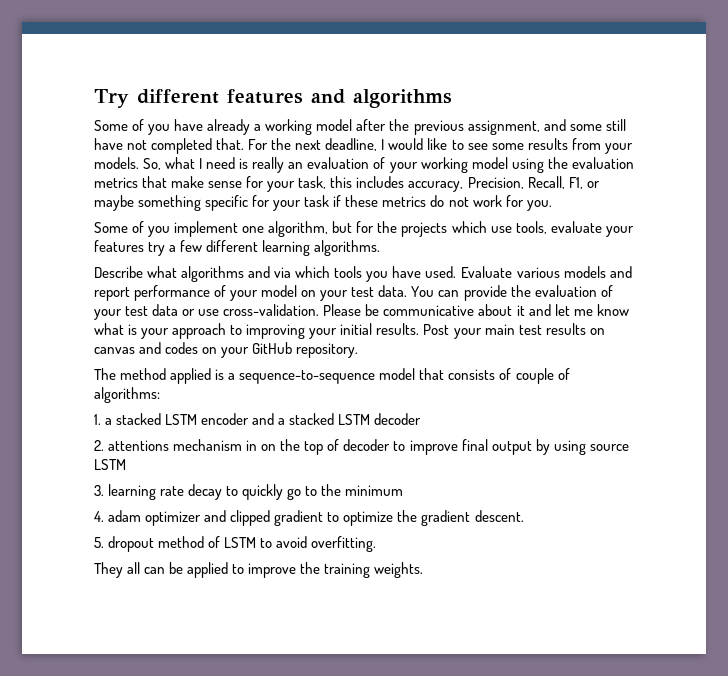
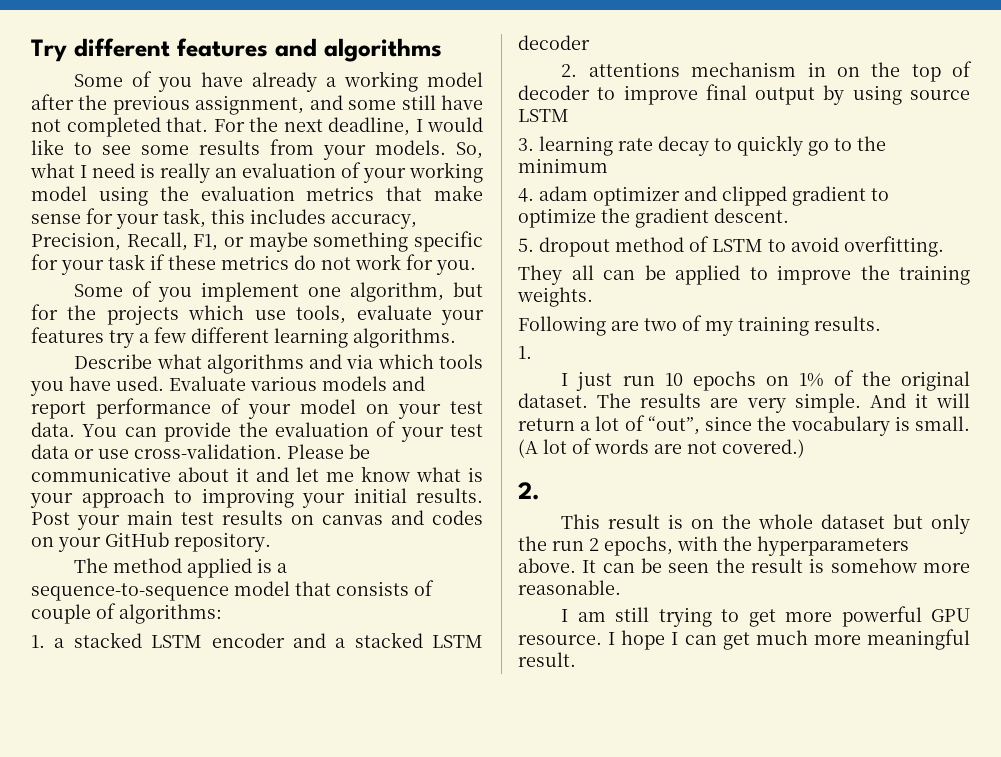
(424, 570) none -> [518,315,881,336] [518,346,532,359] [561,370,970,391] [518,393,970,413] [518,415,970,436] [518,438,805,458] [518,482,540,500] [561,514,970,534] [518,536,909,556] [518,558,970,573] [518,580,621,595] [561,606,970,627] [518,629,970,650] [518,652,576,667] // Following are two of my training results. // 1. // I just run 10 epochs on 1% of the original dataset. The results are very simple. And it will return a lot of “out”, since the vocabulary is small. (A lot of words are not covered.) // 2. // This result is on the whole dataset but only the run 2 epochs, with the hyperparameters above. It can be seen the result is somehow more reasonable. // I am still trying to get more powerful GPU resource. I hope I can get much more meaningful result.

